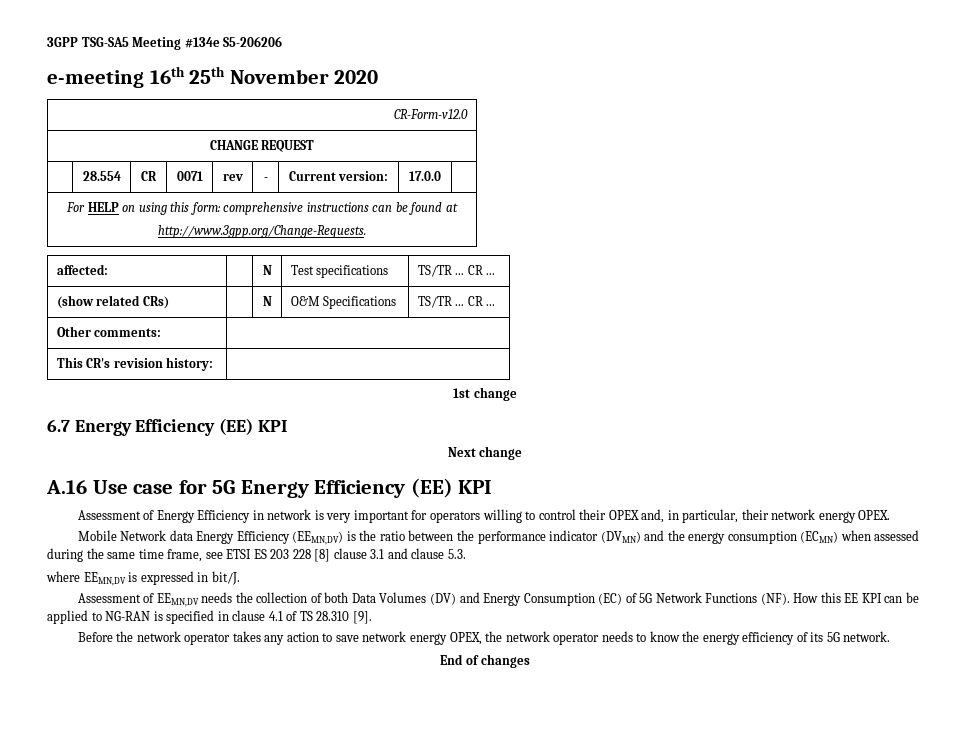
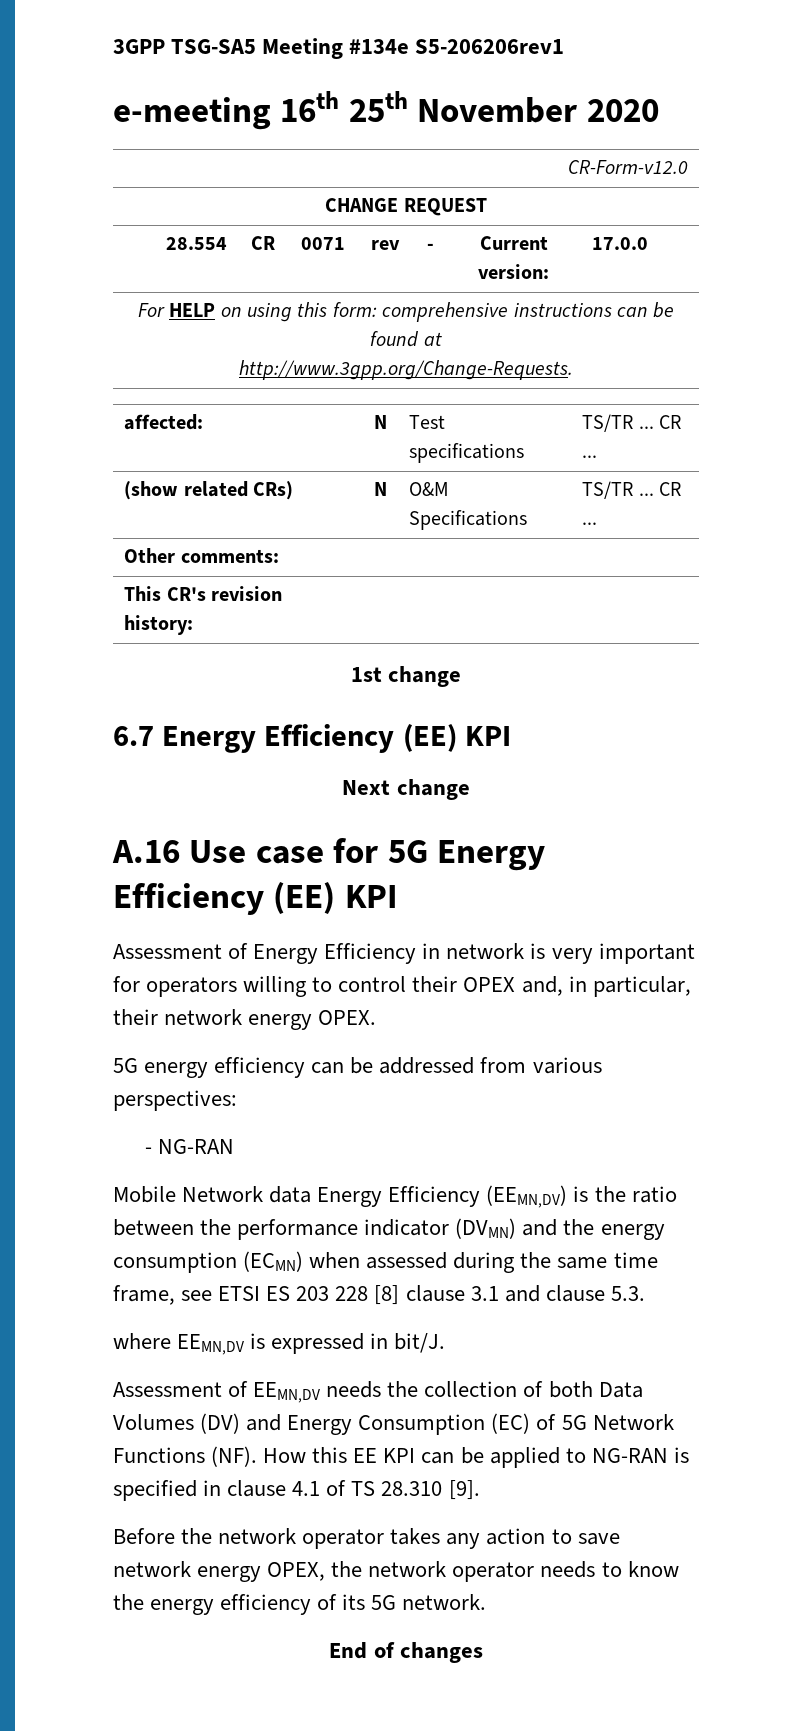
[223,36,283,47] S5-206206 -> [415,39,565,54] S5-206206rev1
(891, 515) none -> [113,1057,602,1078] [113,1090,237,1111] [145,1139,235,1154] // 5G energy efficiency can be addressed from various perspectives: // - NG-RAN

